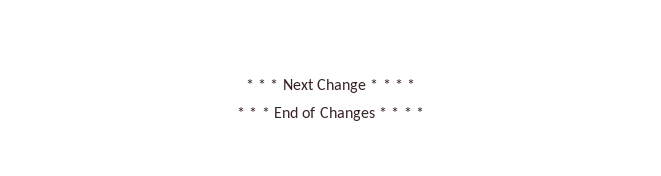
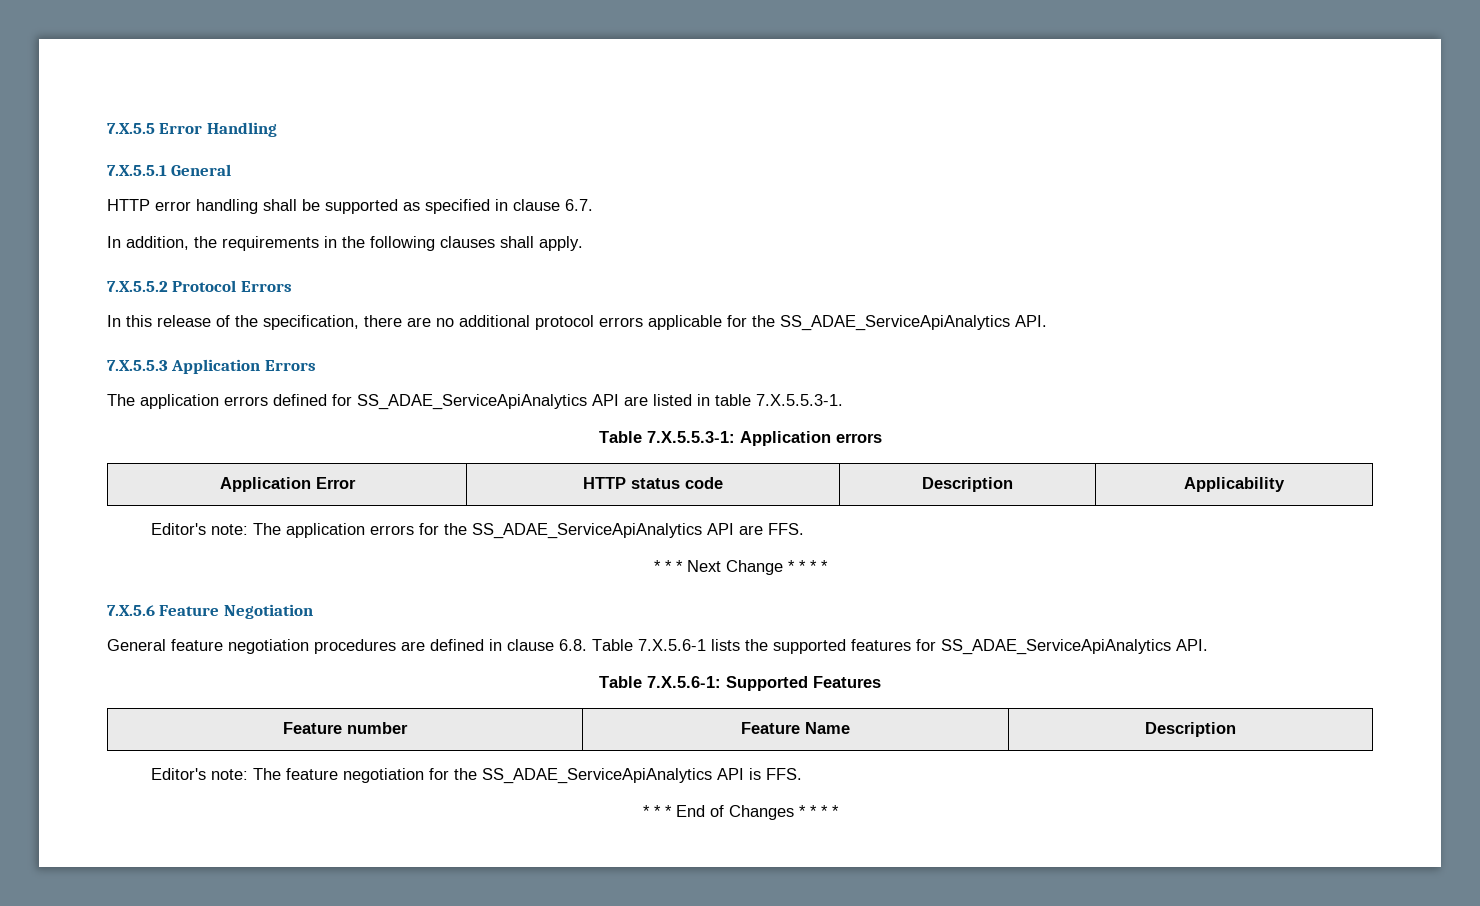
(245, 84) none -> [107,122,277,137] [107,164,232,176] [107,199,593,214] [107,236,583,251] [107,280,292,292] [107,315,1047,331] [107,359,316,374] [107,394,843,410] [598,431,882,446] [219,477,356,492] [583,477,723,489] [922,477,1013,492] [1184,477,1285,492] [150,523,804,539] 7.X.5.5 Error Handling // 7.X.5.5.1 General // HTTP error handling shall be supported as specified in clause 6.7. // In addition, the requirements in the following clauses shall apply. // 7.X.5.5.2 Protocol Errors // In this release of the specification, there are no additional protocol errors applicable for the SS_ADAE_ServiceApiAnalytics API. // 7.X.5.5.3 Application Errors // The application errors defined for SS_ADAE_ServiceApiAnalytics API are listed in table 7.X.5.5.3-1. // Table 7.X.5.5.3-1: Application errors // Application Error | HTTP status code | Description | Applicability // Editor's note: The application errors for the SS_ADAE_ServiceApiAnalytics API are FFS. //
(416, 84) none -> [107,604,313,619] [107,639,1208,655] [599,676,881,691] [283,722,408,734] [741,722,850,734] [1145,722,1236,737] [150,768,802,784] // 7.X.5.6 Feature Negotiation // General feature negotiation procedures are defined in clause 6.8. Table 7.X.5.6-1 lists the supported features for SS_ADAE_ServiceApiAnalytics API. // Table 7.X.5.6-1: Supported Features // Feature number | Feature Name | Description // Editor's note: The feature negotiation for the SS_ADAE_ServiceApiAnalytics API is FFS.

